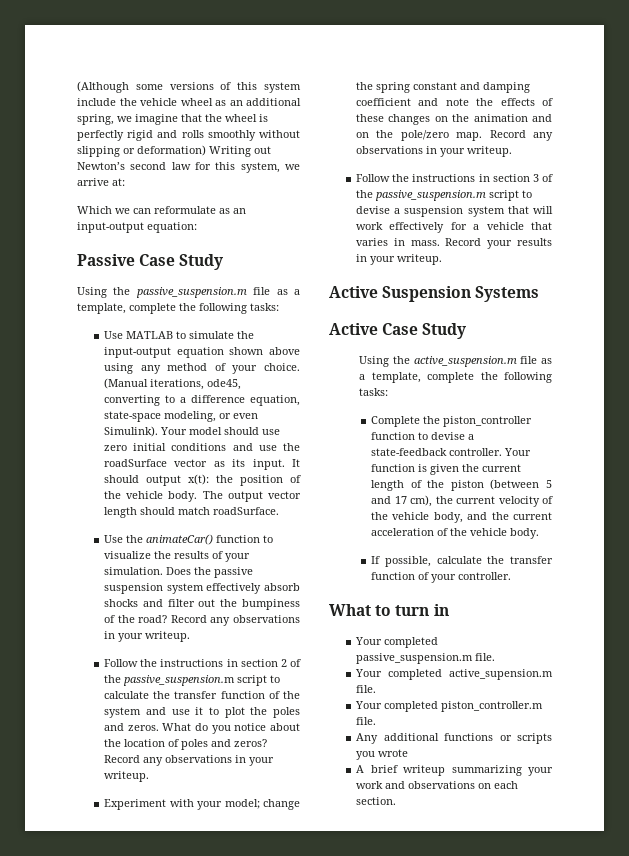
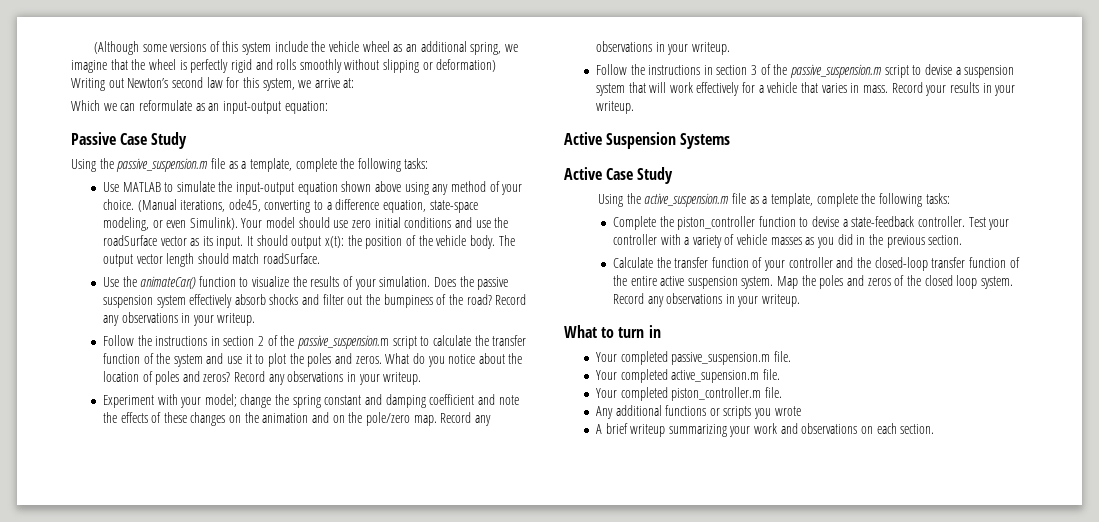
[504,448,532,456] [371,464,522,475] [371,479,552,491] [371,495,553,507] [371,512,552,523] [371,528,540,539] [371,556,482,567] Your function is given the current length of the piston (between 5 and 17 cm), the current velocity of the vehicle body, and the current acceleration of the vehicle body. // If possible, calculate -> [968,217,1010,230] [612,234,963,248] [612,257,653,268] Test your controller with a variety of vehicle masses as you did in the previous section. // Calculate
[458,572,512,580] controller. -> [788,257,1020,271] [612,275,1013,289] [612,293,801,307] controller and the closed-loop transfer function of the entire active suspension system. Map the poles and zeros of the closed loop system. Record any observations in your writeup.

